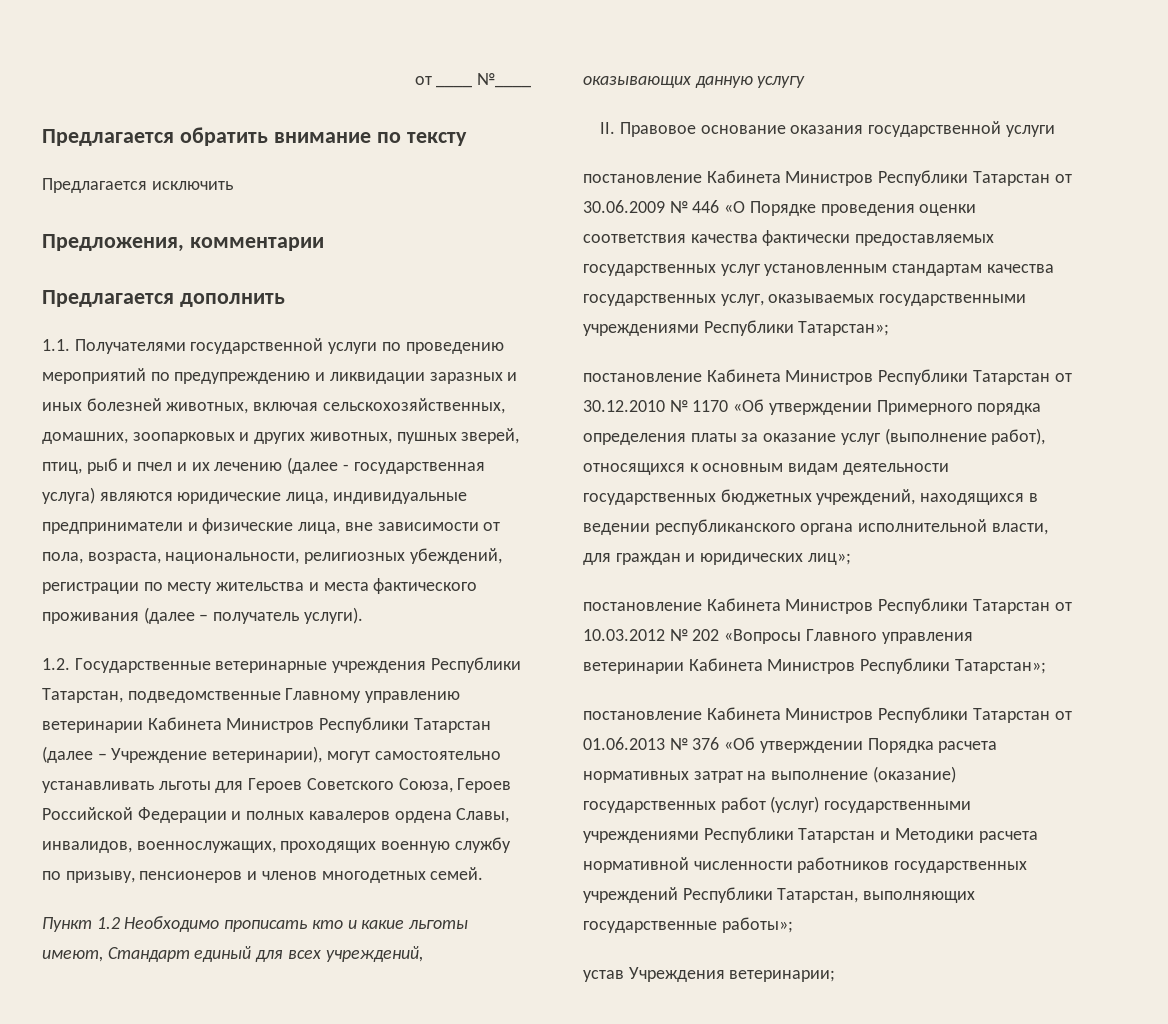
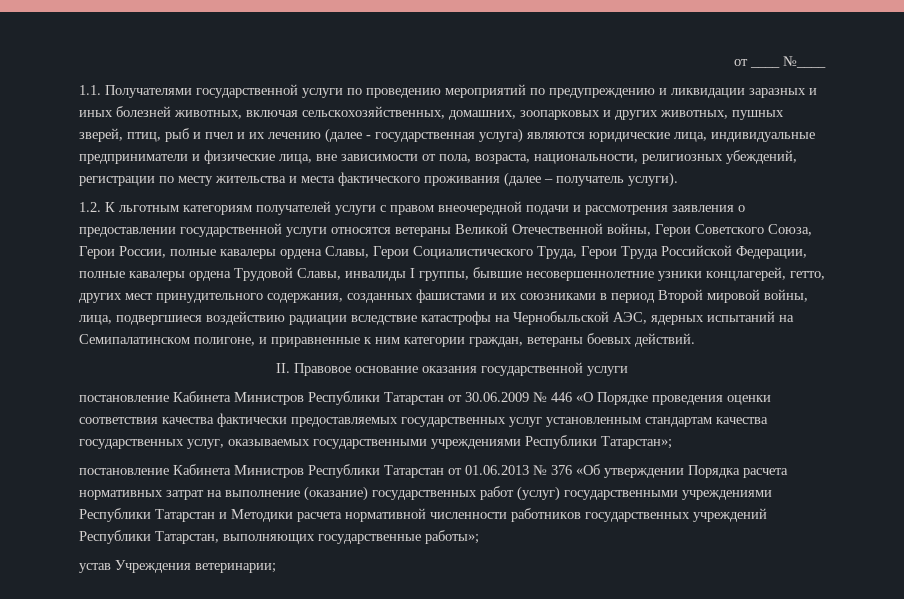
[42,127,467,146] [42,178,233,193] [42,234,324,252] [42,290,285,307] // Предлагается обратить внимание по тексту // Предлагается исключить // Предложения, комментарии // Предлагается дополнить -> (826, 62) none
[74,657,521,673] [42,688,461,703] [42,717,491,733] [42,746,501,763] [42,778,512,793] [42,807,510,823] [42,837,511,853] [42,867,484,883] [42,916,469,932] [42,946,423,962] [583,76,806,88] Государственные ветеринарные учреждения Республики Татарстан, подведомственные Главному управлению ветеринарии Кабинета Министров Республики Татарстан (далее – Учреждение ветеринарии), могут самостоятельно устанавливать льготы для Героев Советского Союза, Героев Российской Федерации и полных кавалеров ордена Славы, инвалидов, военнослужащих, проходящих военную службу по призыву, пенсионеров и членов многодетных семей. // Пункт 1.2 Необходимо прописать кто и какие льготы имеют, Стандарт единый для всех учреждений, оказывающих данную услугу -> [105,201,745,215] [79,223,812,237] [79,245,807,259] [79,267,825,281] [79,289,808,303] [79,311,794,325] [79,333,695,347] К льготным категориям получателей услуги с правом внеочередной подачи и рассмотрения заявления о предоставлении государственной услуги относятся ветераны Великой Отечественной войны, Герои Советского Союза, Герои России, полные кавалеры ордена Славы, Герои Социалистического Труда, Герои Труда Российской Федерации, полные кавалеры ордена Трудовой Славы, инвалиды I группы, бывшие несовершеннолетние узники концлагерей, гетто, других мест принудительного содержания, созданных фашистами и их союзниками в период Второй мировой войны, лица, подвергшиеся воздействию радиации вследствие катастрофы на Чернобыльской АЭС, ядерных испытаний на Семипалатинском полигоне, и приравненные к ним категории граждан, ветераны боевых действий.
[583,369,1072,385] [583,399,1042,415] [583,428,1046,445] [583,463,949,475] [583,489,1038,505] [583,519,1048,535] [583,553,851,565] [583,598,1072,614] [583,629,973,644] [583,658,1046,674] // постановление Кабинета Министров Республики Татарстан от 30.12.2010 № 1170 «Об утверждении Примерного порядка определения платы за оказание услуг (выполнение работ), относящихся к основным видам деятельности государственных бюджетных учреждений, находящихся в ведении республиканского органа исполнительной власти, для граждан и юридических лиц»; // постановление Кабинета Министров Республики Татарстан от 10.03.2012 № 202 «Вопросы Главного управления ветеринарии Кабинета Министров Республики Татарстан»; -> (672, 442) none

